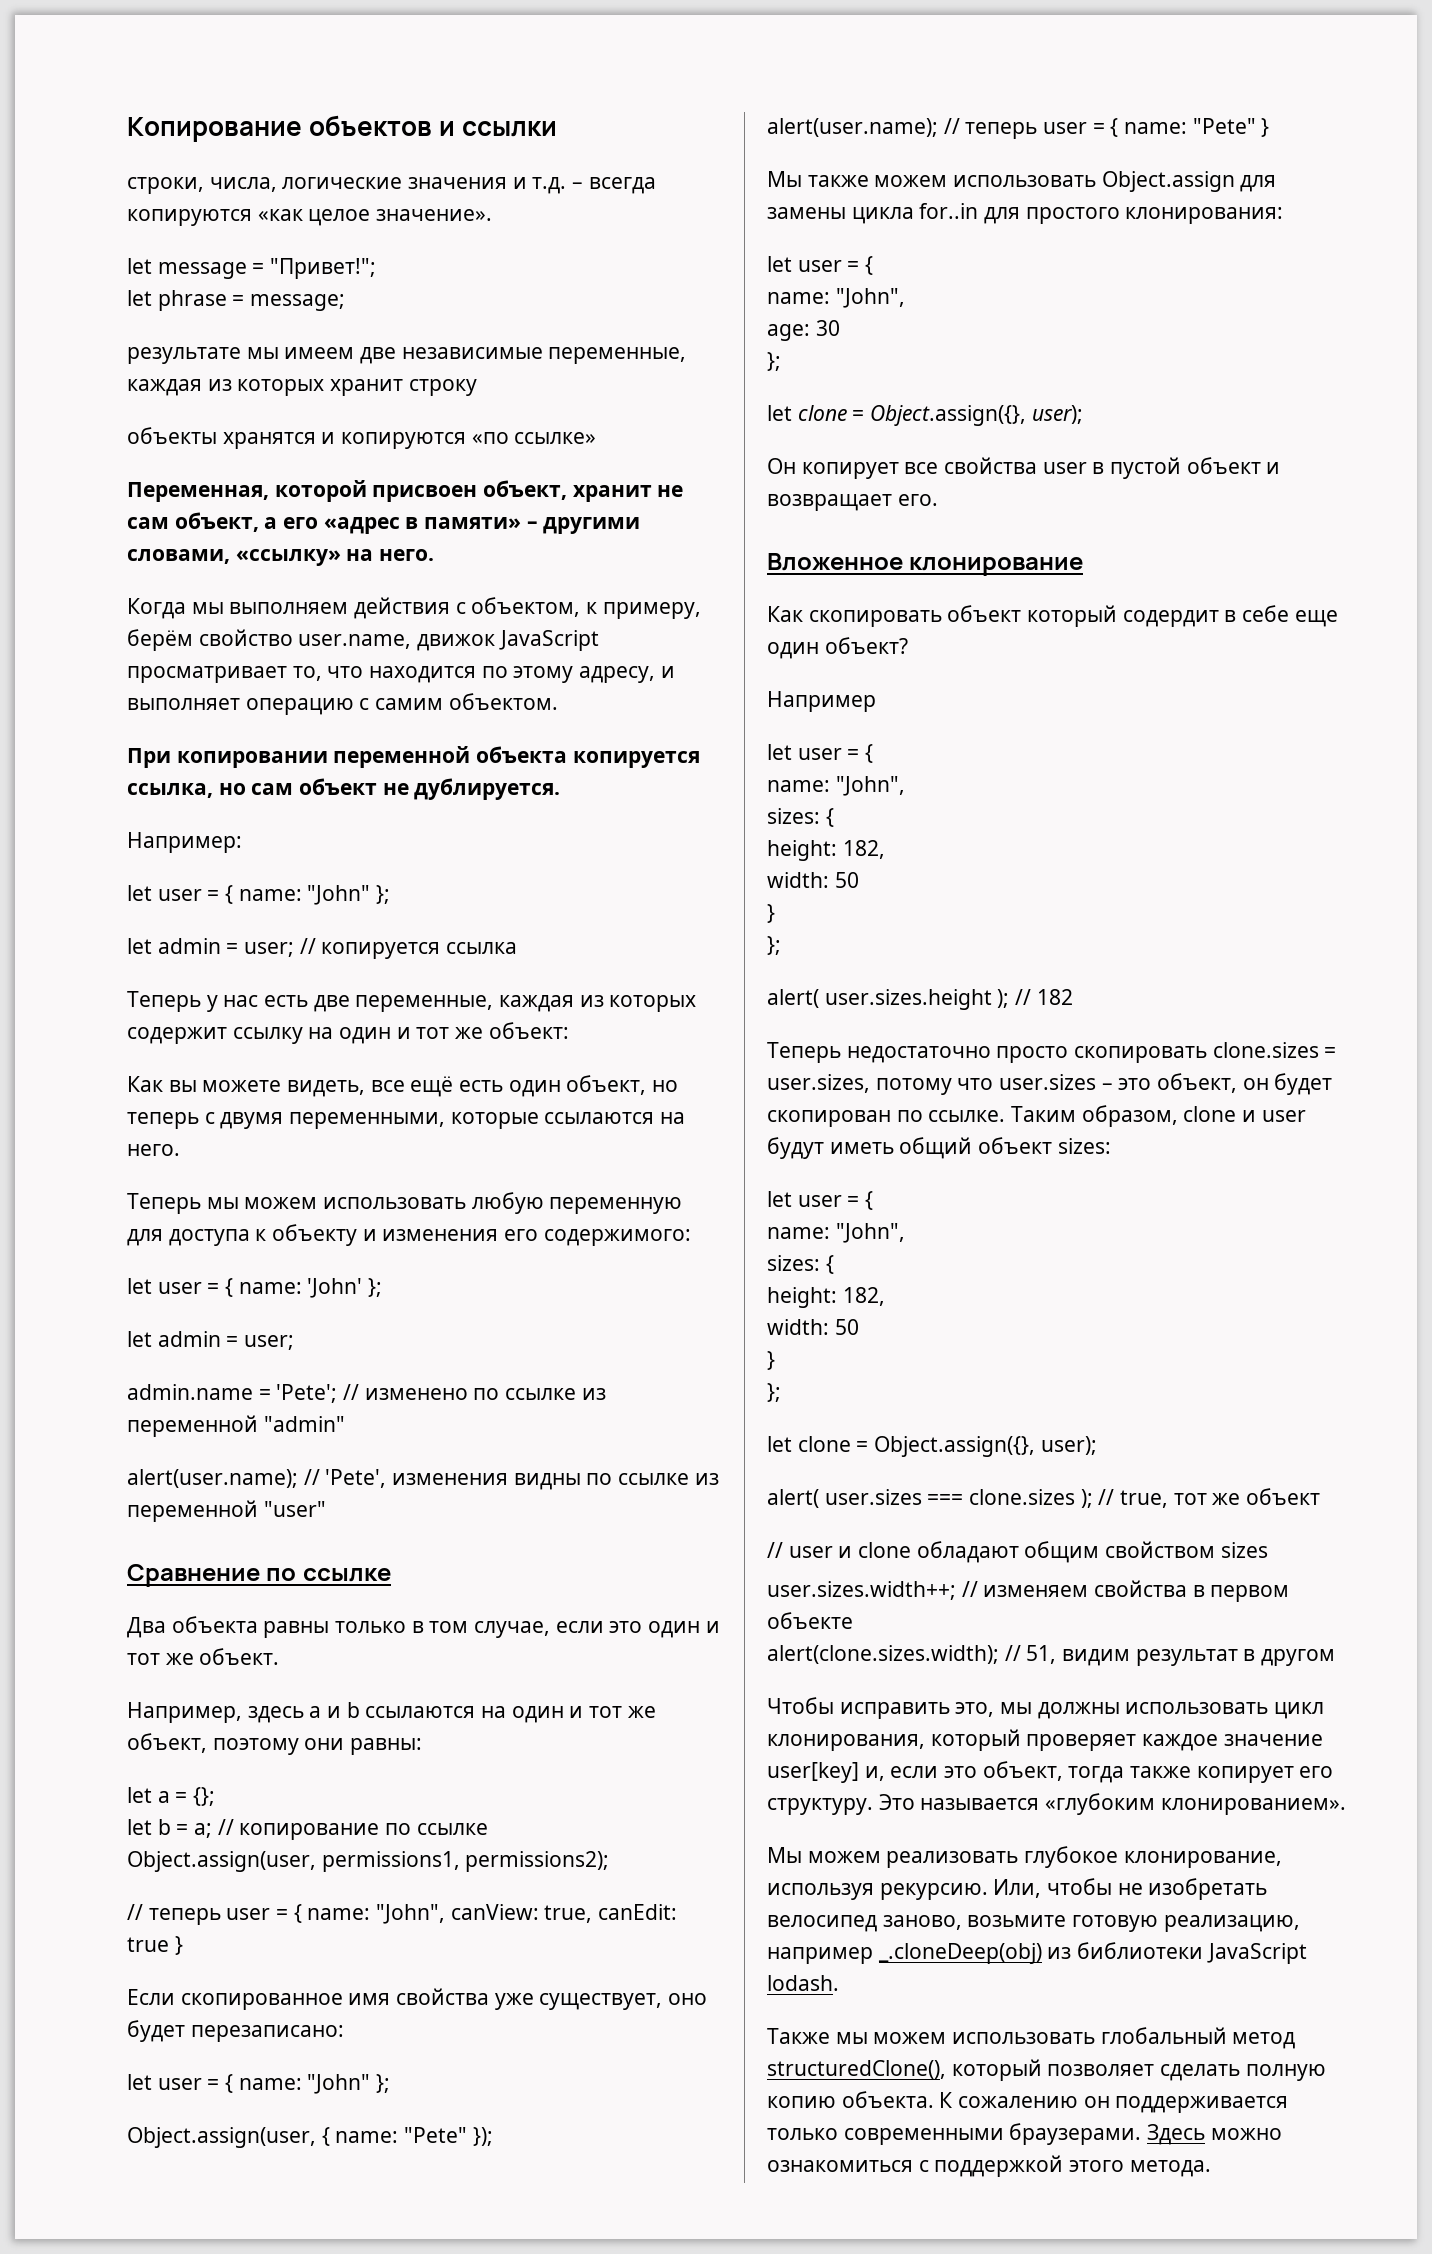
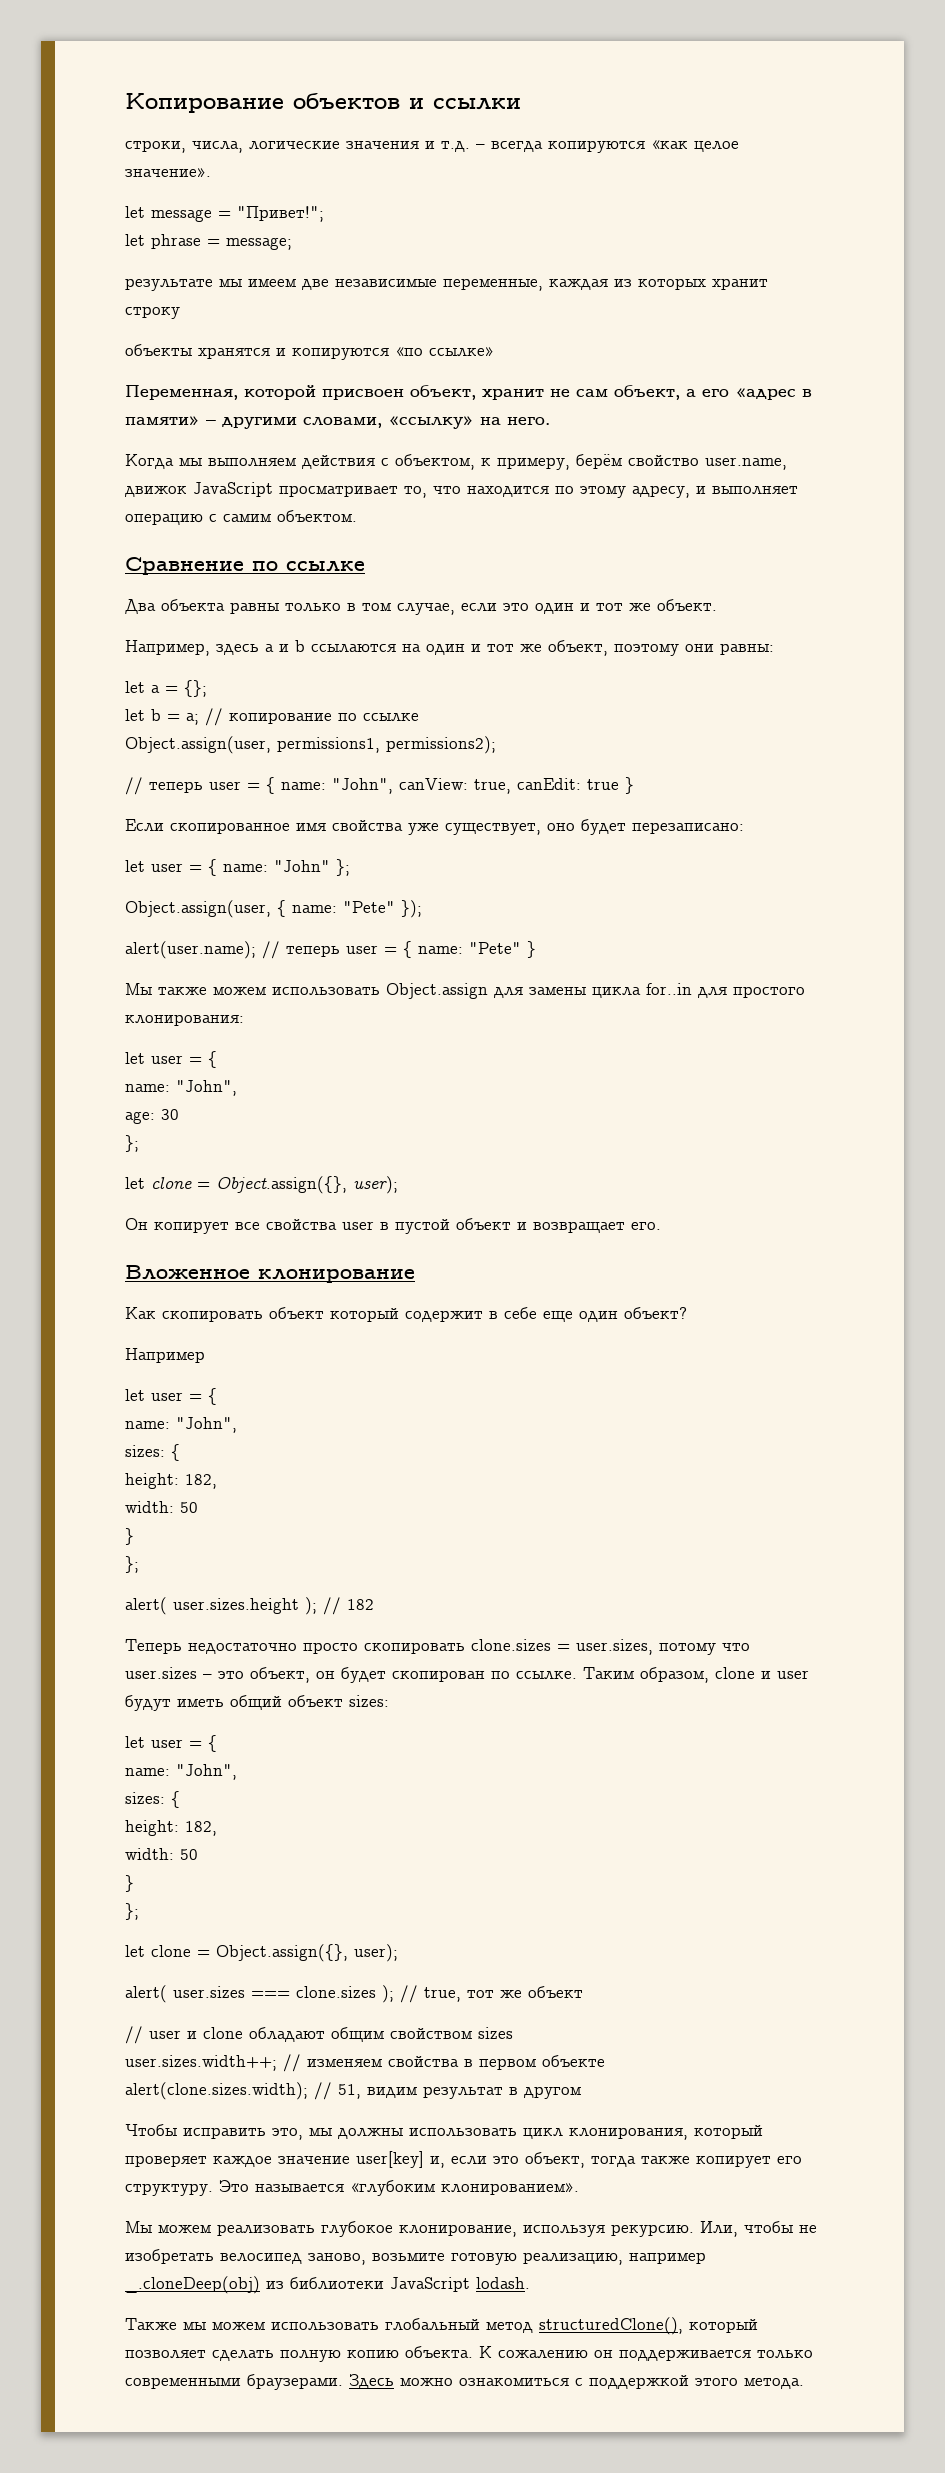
[127,746,700,768] [127,778,561,800] [127,832,242,853] [127,885,391,905] [127,938,518,959] [127,991,697,1012] [127,1022,569,1044] [127,1075,679,1097] [127,1112,686,1129] [127,1144,180,1156] [127,1192,683,1214] [127,1224,691,1246] [127,1278,383,1298] [127,1331,295,1350] [127,1384,606,1403] [127,1415,345,1437] [127,1469,719,1490] [127,1500,326,1522] // При копировании переменной объекта копируется ссылка, но сам объект не дублируется. // Например: // let user = { name: "John" }; // let admin = user; // копируется ссылка // Теперь у нас есть две переменные, каждая из которых содержит ссылку на один и тот же объект: // Как вы можете видеть, все ещё есть один объект, но теперь с двумя переменными, которые ссылаются на него. // Теперь мы можем использовать любую переменную для доступа к объекту и изменения его содержимого: // let user = { name: 'John' }; // let admin = user; // admin.name = 'Pete'; // изменено по ссылке из переменной "admin" // alert(user.name); // 'Pete', изменения видны по ссылке из переменной "user" -> (357, 516) none
[1122,610,1219,627] содердит -> [405,1310,483,1322] содержит

